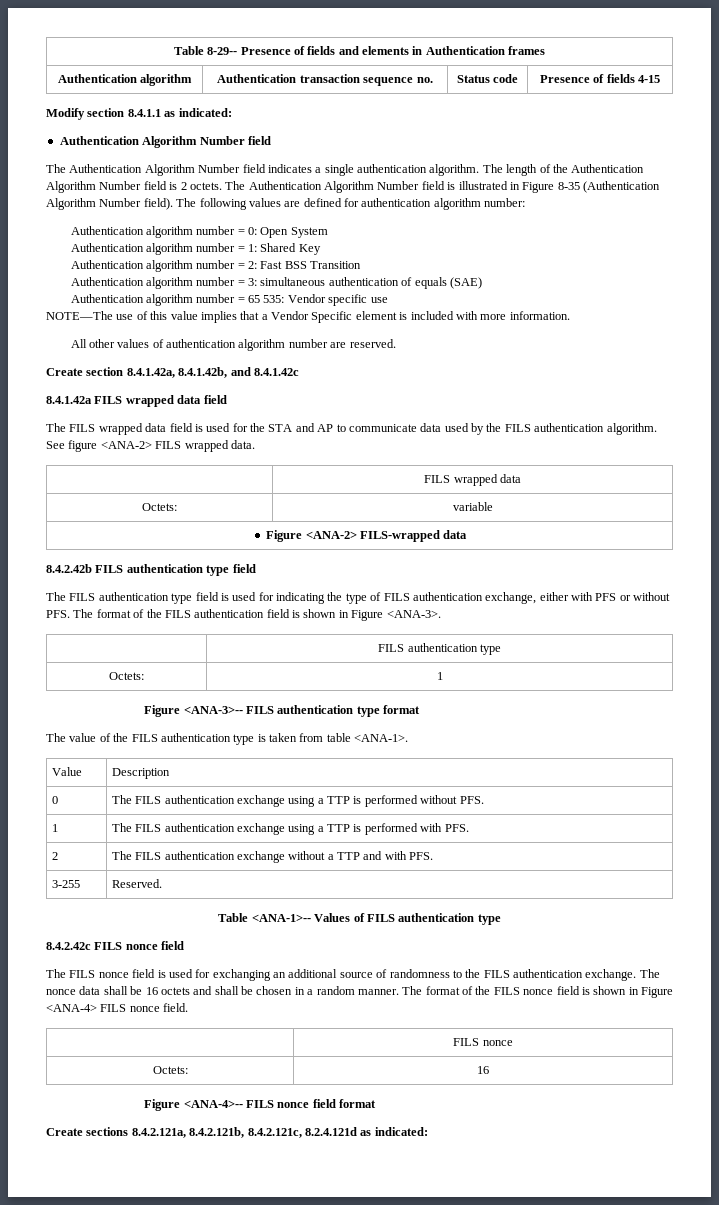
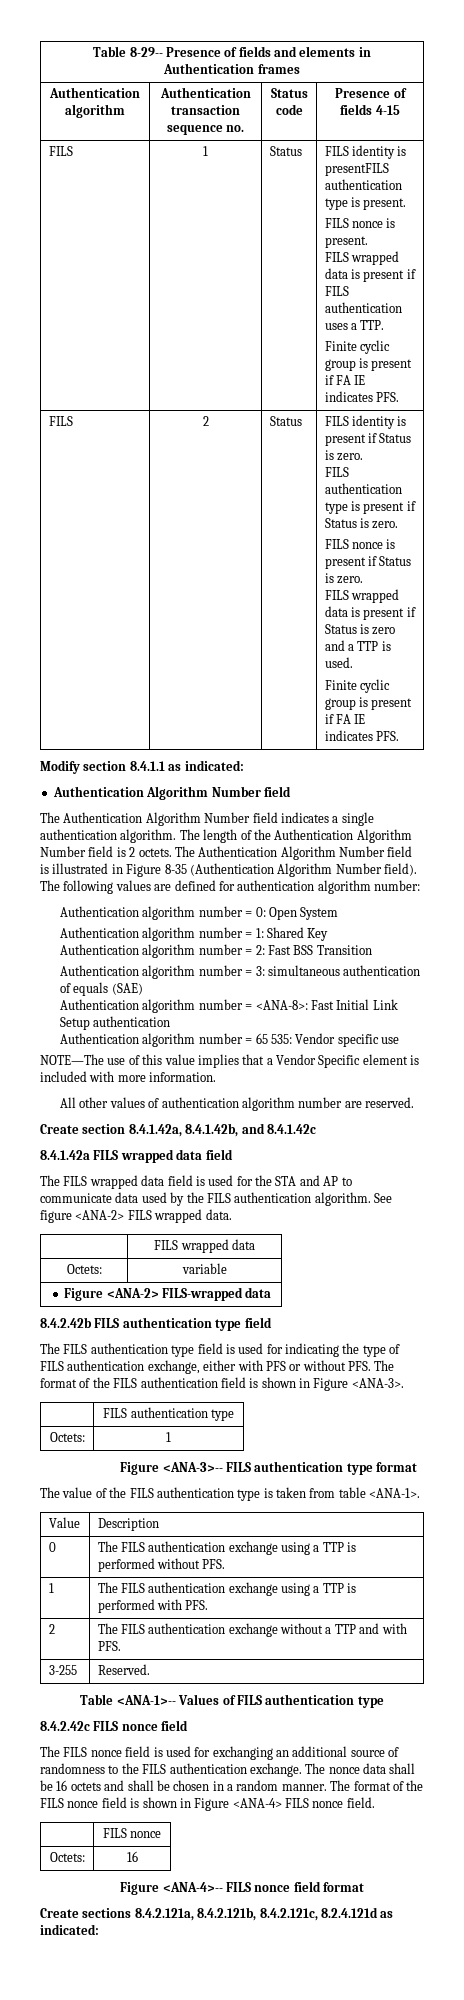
(661, 79) none -> [48,146,73,156] [203,146,208,156] [269,146,302,156] [324,145,407,159] [324,163,389,176] [324,179,402,190] [324,197,407,210] [324,218,396,228] [324,236,368,248] [324,251,399,265] [324,268,416,282] [324,286,349,296] [324,302,402,313] [324,320,385,330] [324,340,390,354] [324,358,413,371] [324,375,366,385] [324,391,399,402] [48,416,73,426] [202,416,209,426] [269,416,302,426] [324,415,407,429] [324,433,412,446] [324,450,363,461] [324,467,349,477] [324,483,402,494] [324,501,416,514] [324,518,399,529] [324,539,396,549] [324,556,412,569] [324,573,363,584] [324,589,399,603] [324,606,416,620] [324,624,396,635] [324,640,391,651] [324,657,353,668] [324,679,390,693] [324,697,413,710] [324,714,366,724] [324,730,399,741] // FILS | 1 | Status | FILS identity is presentFILS authentication type is present. // FILS nonce is present. // FILS wrapped data is present if FILS authentication uses a TTP. // Finite cyclic group is present if FA IE indicates PFS. // FILS | 2 | Status | FILS identity is present if Status is zero. // FILS authentication type is present if Status is zero. // FILS nonce is present if Status is zero. // FILS wrapped data is present if Status is zero and a TTP is used. // Finite cyclic group is present if FA IE indicates PFS.
(482, 283) none -> [60,999,398,1013] [60,1016,171,1030] // Authentication algorithm number = <ANA-8>: Fast Initial Link Setup authentication

